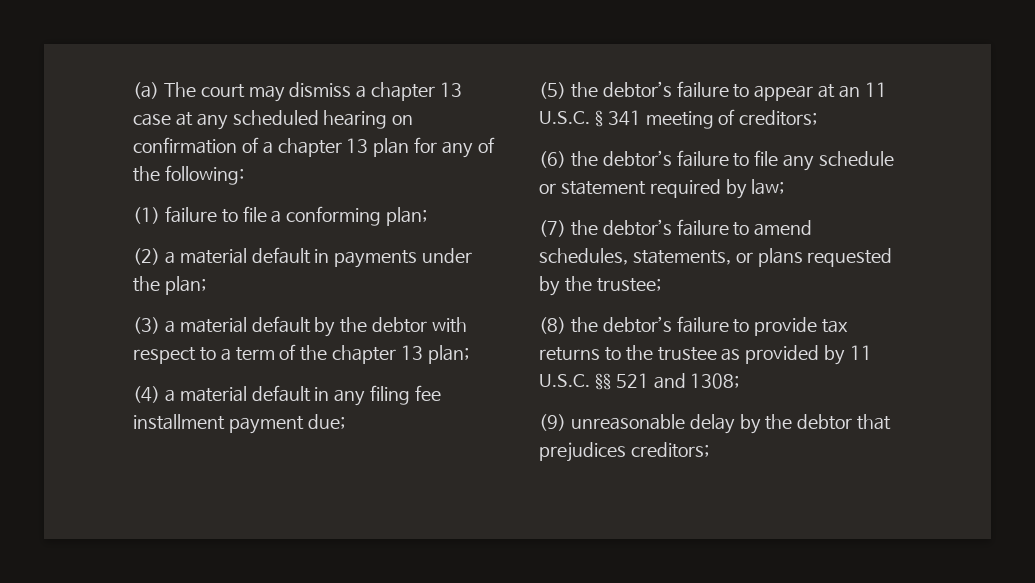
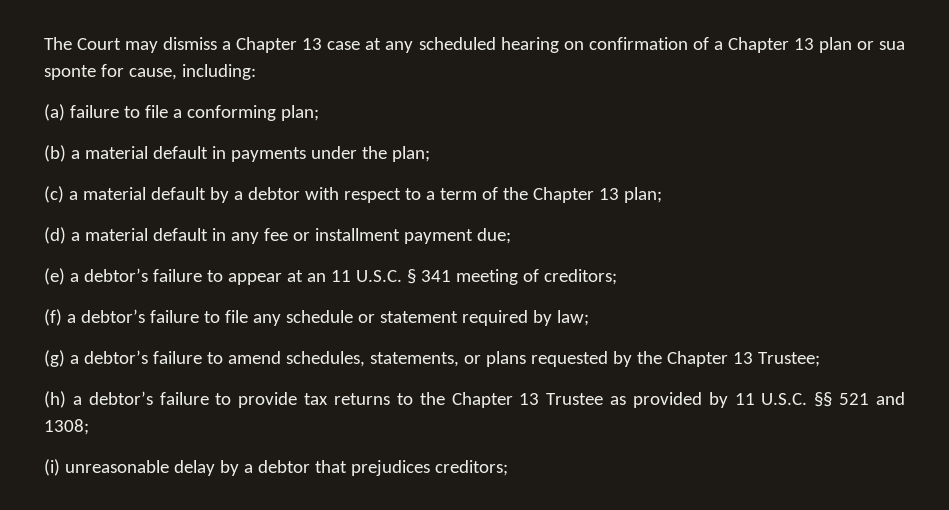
[133,82,245,99] (a) The court -> [44,37,122,50] The Court
[371,82,436,101] chapter -> [236,37,298,53] Chapter
[277,138,342,157] chapter -> [727,37,789,53] Chapter
[414,137,495,158] [133,165,244,185] [133,207,160,224] for any of the following: // (1) -> [856,41,905,50] [44,64,256,80] [44,104,65,121] or sua sponte for cause, including: // (a)
[133,248,160,265] (2) -> [44,145,66,162] (b)
[133,317,160,334] (3) -> [44,186,64,203] (c)
[340,317,368,333] the -> [233,191,243,200] a
[332,345,397,364] chapter -> [532,187,594,203] Chapter
[133,386,160,403] (4) -> [44,227,66,244] (d)
[370,385,442,405] filing fee -> [263,228,310,241] fee or
[539,82,598,99] (5) the -> [44,268,79,285] (e) a
[539,151,598,168] (6) the -> [44,309,76,326] (f) a
[539,220,598,237] (7) the -> [44,350,79,367] (g) a
[596,278,661,292] [539,317,598,334] trustee; // (8) the -> [666,351,820,367] [44,391,82,408] Chapter 13 Trustee; // (h) a
[657,347,717,361] trustee -> [451,392,604,408] Chapter 13 Trustee
[539,414,566,431] (9) -> [44,459,60,476] (i)
[765,414,793,430] the -> [243,464,253,473] a

